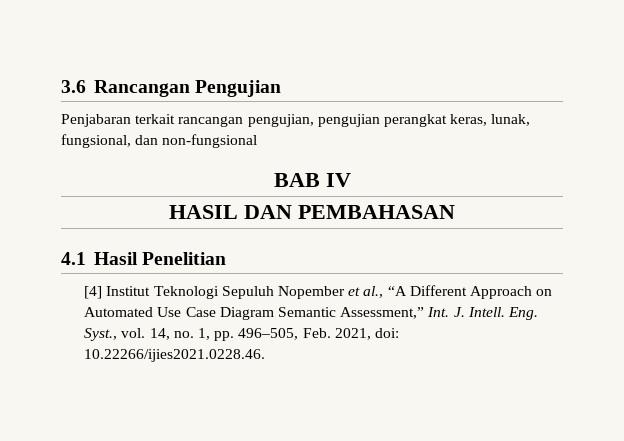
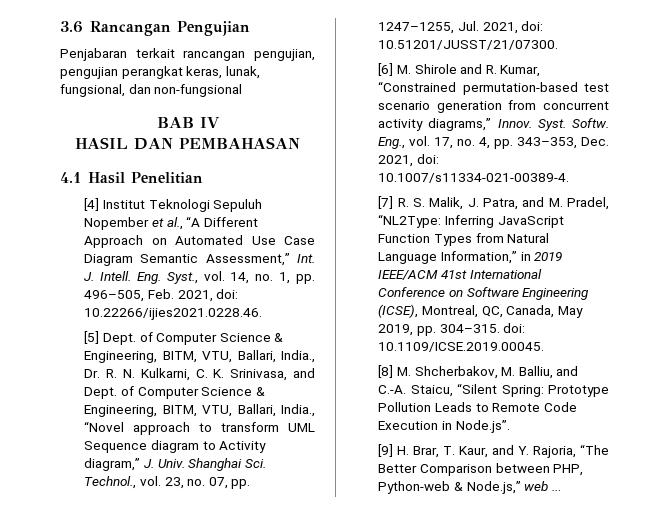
(266, 355) none -> [84,331,284,345] [84,350,315,363] [84,368,315,381] [84,386,265,399] [84,404,315,417] [84,421,315,435] [84,440,267,453] [84,458,266,471] [84,476,251,489] [378,21,544,34] [378,40,559,50] [378,63,541,77] [378,81,609,95] [378,100,609,113] [378,118,609,131] [378,136,609,149] [378,154,439,167] [378,173,570,183] [378,196,609,210] [378,214,564,228] [378,233,550,246] [378,251,563,264] [378,269,542,280] [378,287,589,300] [378,304,583,318] [378,323,526,336] [378,342,545,352] [378,365,579,379] [378,383,609,397] [378,402,577,412] [378,420,510,433] [378,444,609,458] [378,463,584,476] [378,481,561,494] // [5] Dept. of Computer Science & Engineering, BITM, VTU, Ballari, India., Dr. R. N. Kulkarni, C. K. Srinivasa, and Dept. of Computer Science & Engineering, BITM, VTU, Ballari, India., “Novel approach to transform UML Sequence diagram to Activity diagram,” J. Univ. Shanghai Sci. Technol., vol. 23, no. 07, pp. 1247–1255, Jul. 2021, doi: 10.51201/JUSST/21/07300. // [6] M. Shirole and R. Kumar, “Constrained permutation-based test scenario generation from concurrent activity diagrams,” Innov. Syst. Softw. Eng., vol. 17, no. 4, pp. 343–353, Dec. 2021, doi: 10.1007/s11334-021-00389-4. // [7] R. S. Malik, J. Patra, and M. Pradel, “NL2Type: Inferring JavaScript Function Types from Natural Language Information,” in 2019 IEEE/ACM 41st International Conference on Software Engineering (ICSE), Montreal, QC, Canada, May 2019, pp. 304–315. doi: 10.1109/ICSE.2019.00045. // [8] M. Shcherbakov, M. Balliu, and C.-A. Staicu, “Silent Spring: Prototype Pollution Leads to Remote Code Execution in Node.js”. // [9] H. Brar, T. Kaur, and Y. Rajoria, “The Better Comparison between PHP, Python-web & Node.js,” web ...

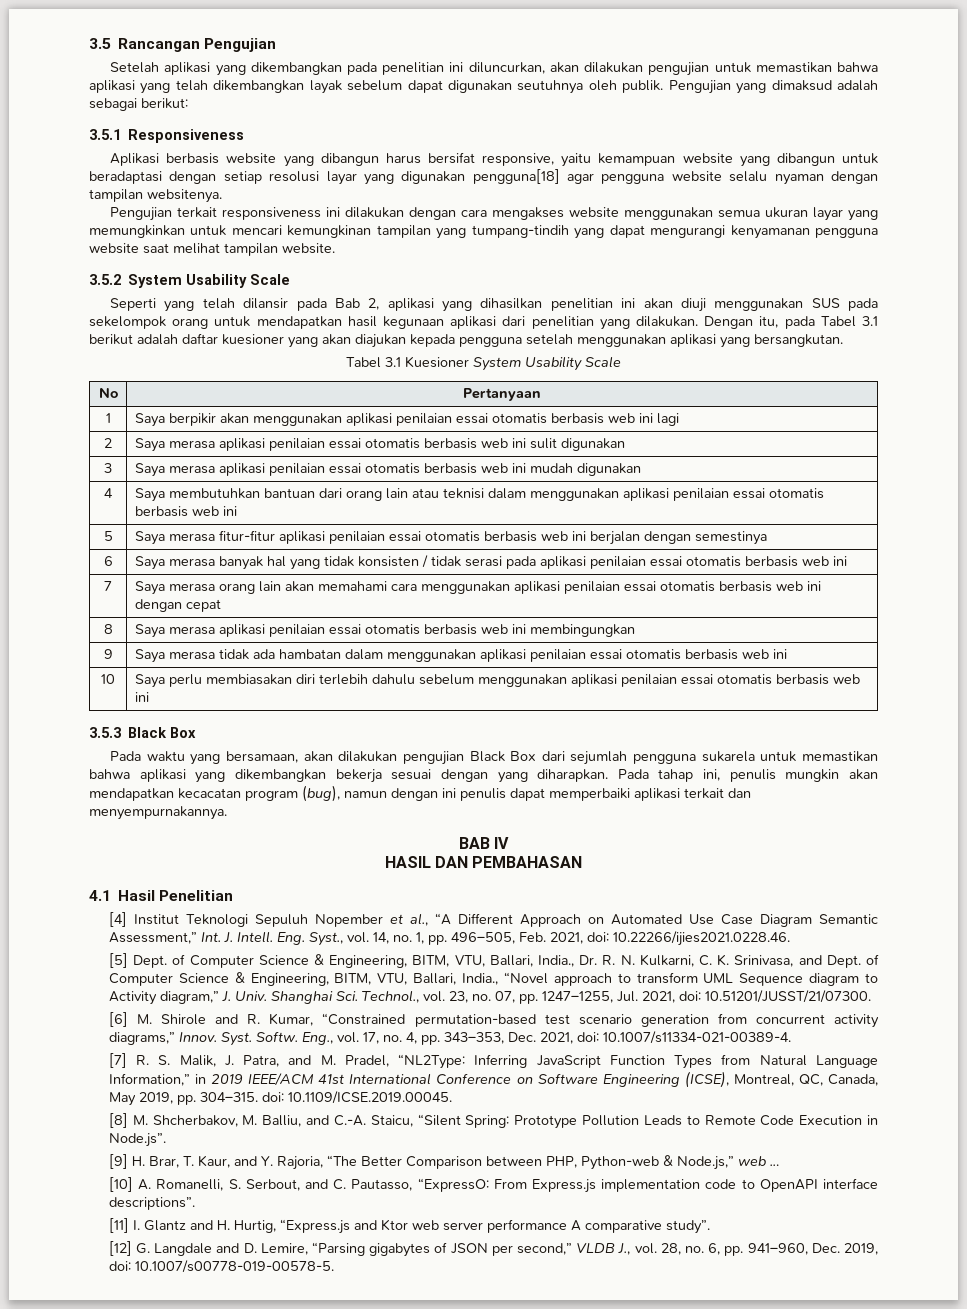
[60,21,83,33] 3.6 -> [89,38,111,49] 3.5
[60,48,315,61] [60,66,260,79] [60,84,243,97] Penjabaran terkait rancangan pengujian, pengujian perangkat keras, lunak, fungsional, dan non-fungsional -> [110,62,879,76] [89,80,879,94] [89,98,188,111] [89,129,245,143] [110,152,878,167] [89,169,878,185] [89,189,222,203] [110,207,878,221] [89,225,879,239] [89,243,335,256] [89,274,291,288] [110,298,878,312] [89,316,879,330] [89,333,843,348] [346,356,621,371] [98,388,118,398] [463,388,541,401] [105,413,111,423] [134,413,679,427] [104,438,112,448] [134,438,625,452] [104,463,112,473] [134,463,641,477] [104,488,113,498] [134,488,824,502] [134,506,237,517] [103,531,113,541] [134,530,767,545] [103,556,113,566] [134,555,847,570] [104,581,112,591] [134,581,821,595] [134,599,221,612] [103,624,113,634] [134,624,635,638] [103,649,113,659] [134,649,787,663] [101,674,115,684] [134,674,860,688] [134,692,149,702] [89,727,197,738] [110,751,878,765] [89,769,878,783] [89,785,751,802] [89,806,227,820] Setelah aplikasi yang dikembangkan pada penelitian ini diluncurkan, akan dilakukan pengujian untuk memastikan bahwa aplikasi yang telah dikembangkan layak sebelum dapat digunakan seutuhnya oleh publik. Pengujian yang dimaksud adalah sebagai berikut: // 3.5.1 Responsiveness // Aplikasi berbasis website yang dibangun harus bersifat responsive, yaitu kemampuan website yang dibangun untuk beradaptasi dengan setiap resolusi layar yang digunakan pengguna[18] agar pengguna website selalu nyaman dengan tampilan websitenya. // Pengujian terkait responsiveness ini dilakukan dengan cara mengakses website menggunakan semua ukuran layar yang memungkinkan untuk mencari kemungkinan tampilan yang tumpang-tindih yang dapat mengurangi kenyamanan pengguna website saat melihat tampilan website. // 3.5.2 System Usability Scale // Seperti yang telah dilansir pada Bab 2, aplikasi yang dihasilkan penelitian ini akan diuji menggunakan SUS pada sekelompok orang untuk mendapatkan hasil kegunaan aplikasi dari penelitian yang dilakukan. Dengan itu, pada Tabel 3.1 berikut adalah daftar kuesioner yang akan diajukan kepada pengguna setelah menggunakan aplikasi yang bersangkutan. // Tabel 3.1 Kuesioner System Usability Scale // No | Pertanyaan // 1 | Saya berpikir akan menggunakan aplikasi penilaian essai otomatis berbasis web ini lagi // 2 | Saya merasa aplikasi penilaian essai otomatis berbasis web ini sulit digunakan // 3 | Saya merasa aplikasi penilaian essai otomatis berbasis web ini mudah digunakan // 4 | Saya membutuhkan bantuan dari orang lain atau teknisi dalam menggunakan aplikasi penilaian essai otomatis berbasis web ini // 5 | Saya merasa fitur-fitur aplikasi penilaian essai otomatis berbasis web ini berjalan dengan semestinya // 6 | Saya merasa banyak hal yang tidak konsisten / tidak serasi pada aplikasi penilaian essai otomatis berbasis web ini // 7 | Saya merasa orang lain akan memahami cara menggunakan aplikasi penilaian essai otomatis berbasis web ini dengan cepat // 8 | Saya merasa aplikasi penilaian essai otomatis berbasis web ini membingungkan // 9 | Saya merasa tidak ada hambatan dalam menggunakan aplikasi penilaian essai otomatis berbasis web ini // 10 | Saya perlu membiasakan diri terlebih dahulu sebelum menggunakan aplikasi penilaian essai otomatis berbasis web ini // 3.5.3 Black Box // Pada waktu yang bersamaan, akan dilakukan pengujian Black Box dari sejumlah pengguna sukarela untuk memastikan bahwa aplikasi yang dikembangkan bekerja sesuai dengan yang diharapkan. Pada tahap ini, penulis mungkin akan mendapatkan kecacatan program (bug), namun dengan ini penulis dapat memperbaiki aplikasi terkait dan menyempurnakannya.
(561, 490) none -> [108,1177,879,1193] [108,1197,195,1210] [108,1218,710,1234] [108,1241,879,1257] [108,1260,334,1273] // [10] A. Romanelli, S. Serbout, and C. Pautasso, “ExpressO: From Express.js implementation code to OpenAPI interface descriptions”. // [11] I. Glantz and H. Hurtig, “Express.js and Ktor web server performance A comparative study”. // [12] G. Langdale and D. Lemire, “Parsing gigabytes of JSON per second,” VLDB J., vol. 28, no. 6, pp. 941–960, Dec. 2019, doi: 10.1007/s00778-019-00578-5.

